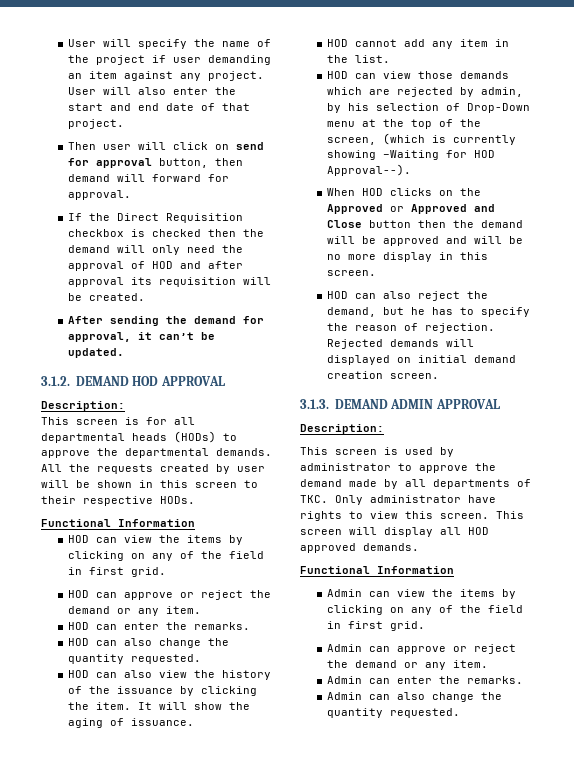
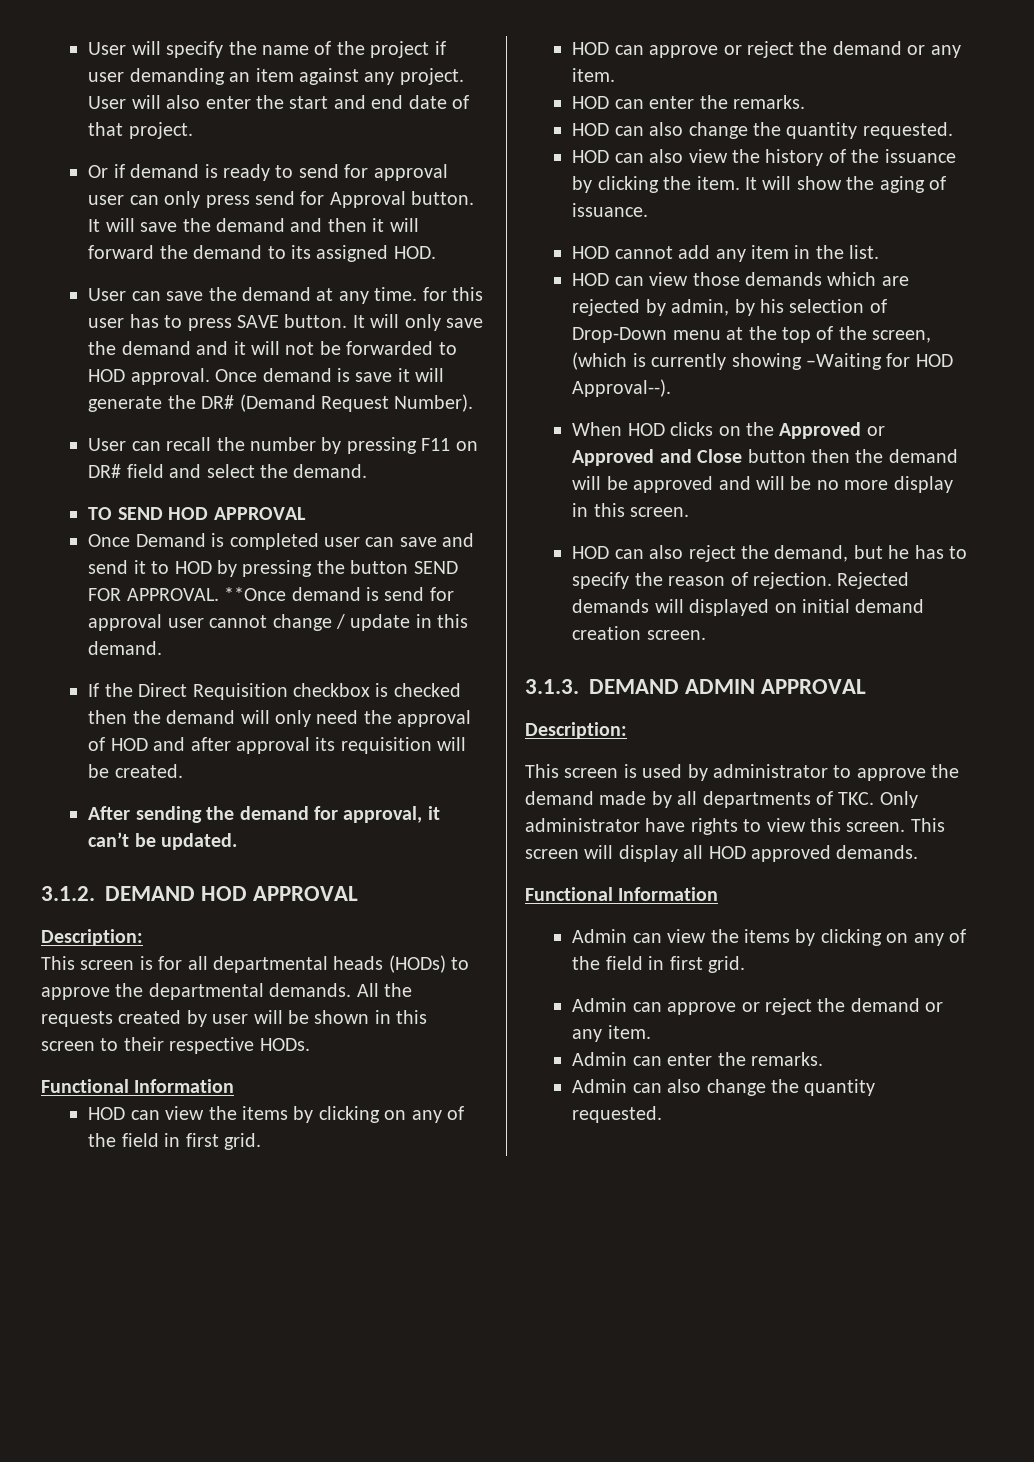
[67,142,264,150] [67,158,243,168] [67,174,229,182] [67,190,131,200] Then user will click on send for approval button, then demand will forward for approval. -> [88,164,448,181] [88,191,475,208] [88,218,419,232] [88,245,436,262] [88,287,484,304] [88,314,484,331] [88,341,457,355] [88,368,445,385] [88,394,474,412] [88,437,478,454] [88,464,368,478] [88,507,306,520] [88,533,475,550] [88,560,458,577] [88,587,454,601] [88,614,469,631] [88,641,163,655] Or if demand is ready to send for approval user can only press send for Approval button. It will save the demand and then it will forward the demand to its assigned HOD. // User can save the demand at any time. for this user has to press SAVE button. It will only save the demand and it will not be forwarded to HOD approval. Once demand is save it will generate the DR# (Demand Request Number). // User can recall the number by pressing F11 on DR# field and select the demand. // TO SEND HOD APPROVAL // Once Demand is completed user can save and send it to HOD by pressing the button SEND FOR APPROVAL. **Once demand is send for approval user cannot change / update in this demand.

